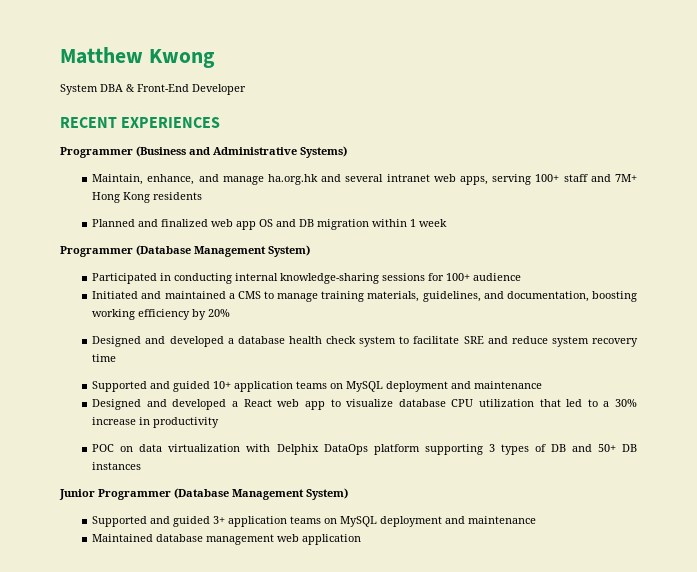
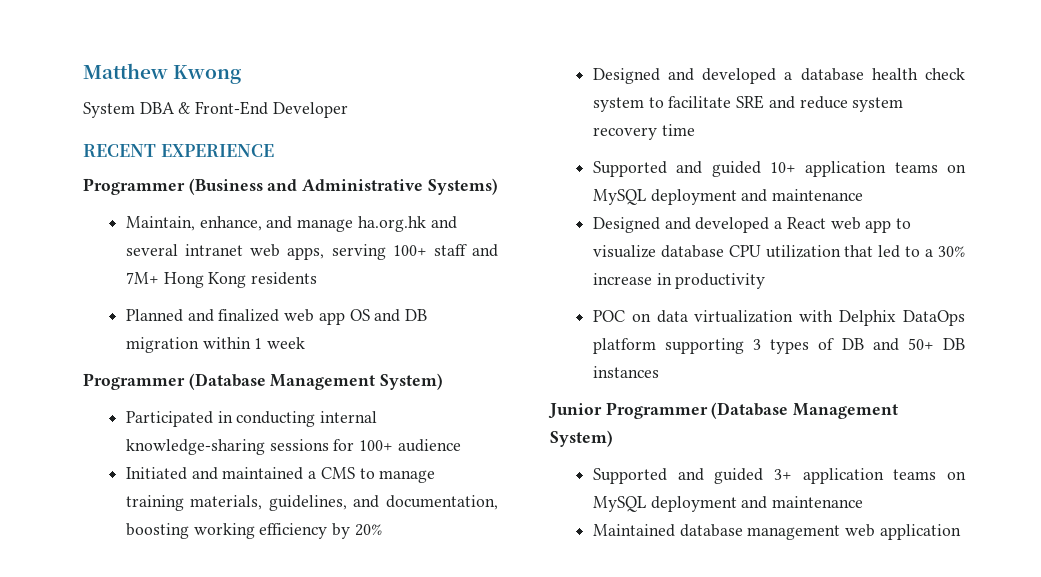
[121,117,221,128] EXPERIENCES -> [160,144,274,157] EXPERIENCE

